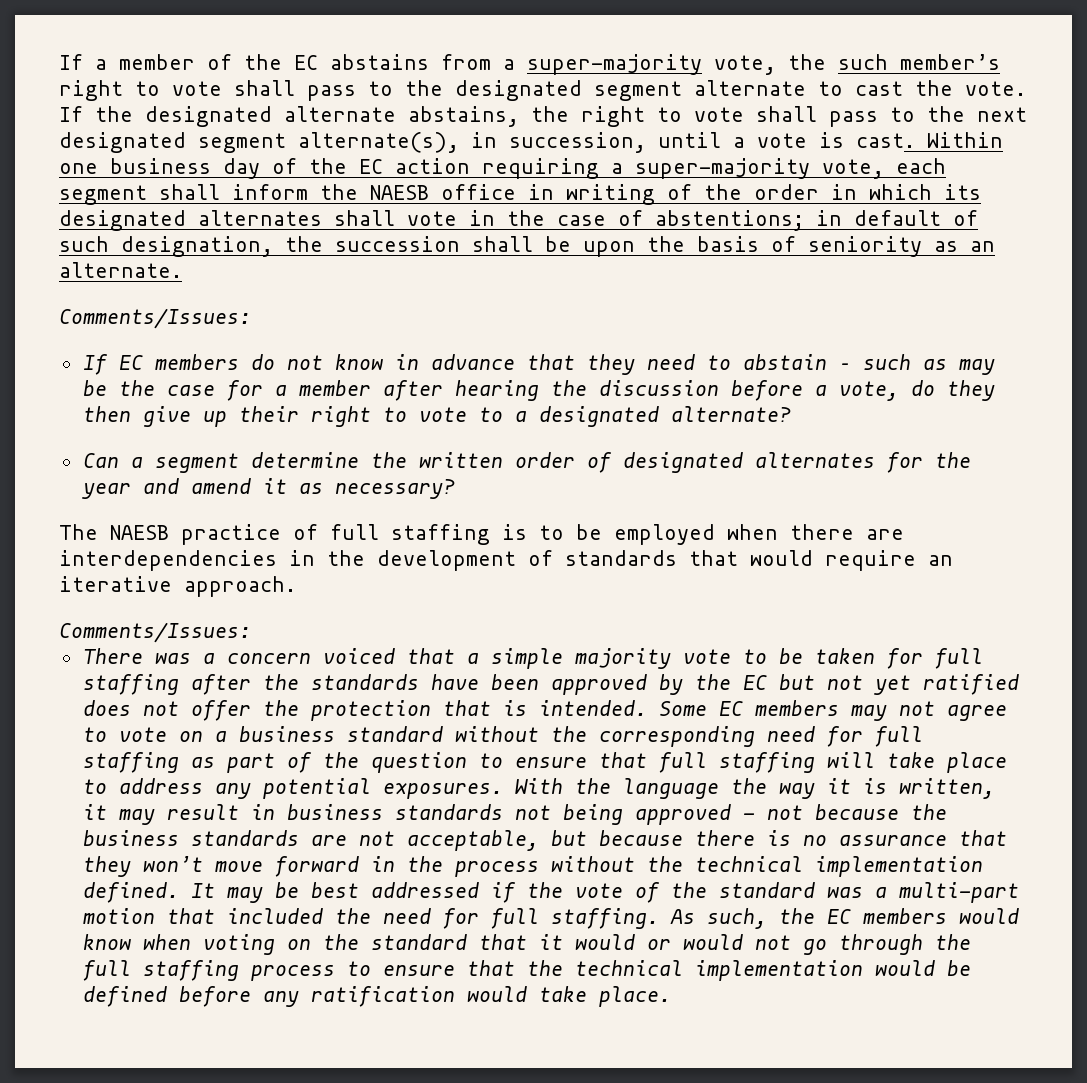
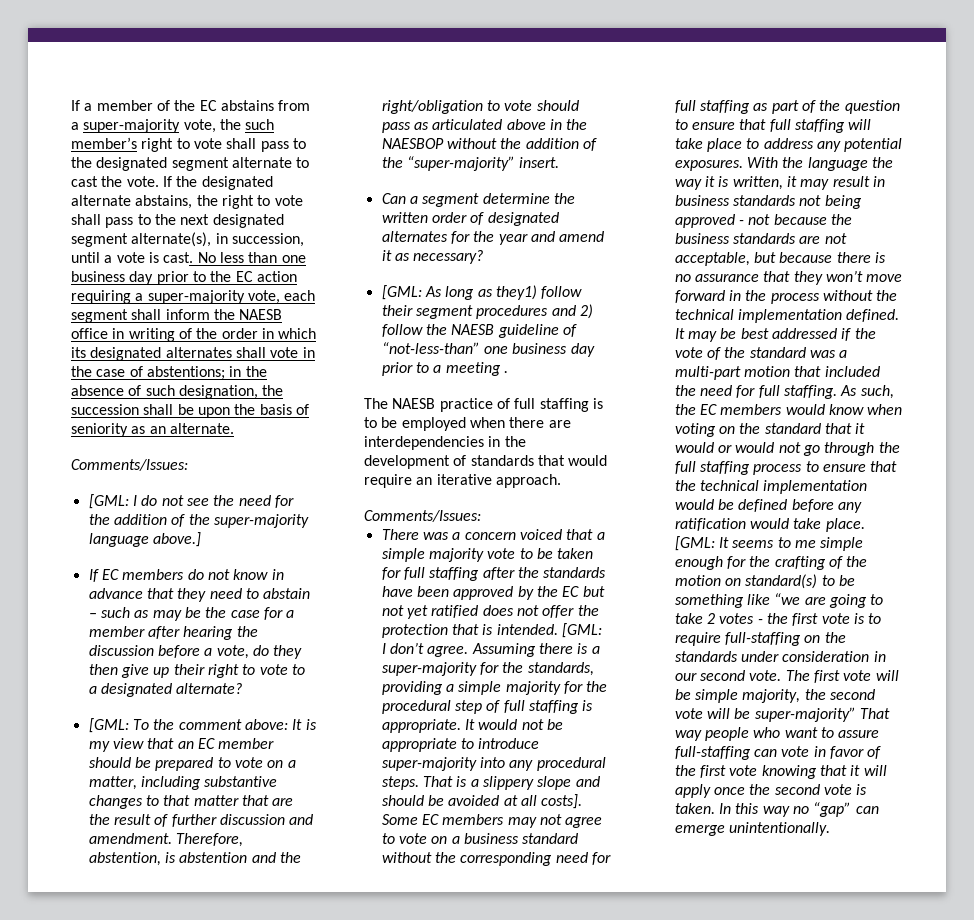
[927,132,1003,148] [59,158,297,179] Within one business day of -> [197,252,306,263] [71,271,206,285] No less than one business day prior to
[854,210,941,226] default -> [245,366,267,377] [71,385,124,396] the absence
(251, 318) none -> [88,494,294,509] [88,514,309,528] [88,532,201,547] // [GML: I do not see the need for the addition of the super-majority language above.]
(791, 414) none -> [88,718,317,733] [88,738,275,752] [88,757,296,771] [88,776,278,790] [88,795,294,809] [88,814,314,827] [88,833,243,847] [88,852,301,866] [381,100,579,114] [381,119,588,133] [381,138,597,151] [381,156,560,171] // [GML: To the comment above: It is my view that an EC member should be prepared to vote on a matter, including substantive changes to that matter that are the result of further discussion and amendment. Therefore, abstention, is abstention and the right/obligation to vote should pass as articulated above in the NAESBOP without the addition of the “super-majority” insert.
(455, 489) none -> [381,285,583,300] [381,304,593,319] [381,324,577,338] [381,342,595,357] [381,362,508,376] // [GML: As long as they1) follow their segment procedures and 2) follow the NAESB guideline of “not-less-than” one business day prior to a meeting .
(647, 708) none -> [561,623,602,638] [381,642,600,657] [381,662,594,676] [381,681,608,695] [381,700,594,714] [381,719,563,733] [381,738,540,752] [381,757,606,771] [381,776,600,790] [381,794,583,809] [GML: I don’t agree. Assuming there is a super-majority for the standards, providing a simple majority for the procedural step of full staffing is appropriate. It would not be appropriate to introduce super-majority into any procedural steps. That is a slippery slope and should be avoided at all costs].
(671, 996) none -> [674,536,864,551] [674,556,868,570] [674,574,855,589] [674,593,884,608] [674,613,882,626] [674,632,846,646] [674,651,886,662] [674,670,899,683] [674,689,875,703] [674,707,890,722] [674,727,880,741] [674,746,882,760] [674,765,887,779] [674,784,868,798] [674,802,879,817] [674,822,830,836] [GML: It seems to me simple enough for the crafting of the motion on standard(s) to be something like “we are going to take 2 votes - the first vote is to require full-staffing on the standards under consideration in our second vote. The first vote will be simple majority, the second vote will be super-majority” That way people who want to assure full-staffing can vote in favor of the first vote knowing that it will apply once the second vote is taken. In this way no “gap” can emerge unintentionally.

